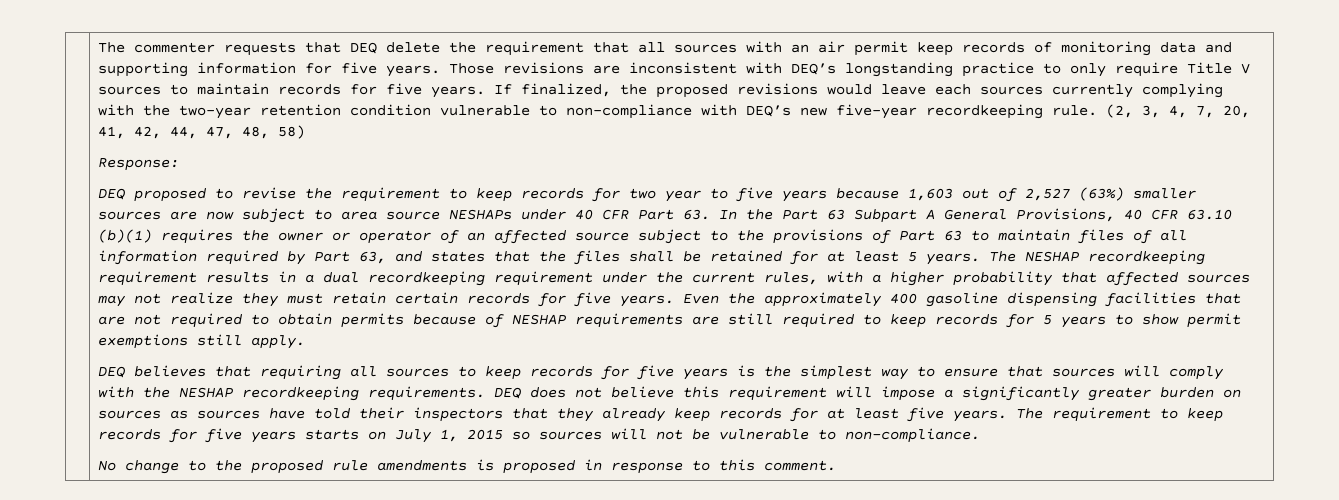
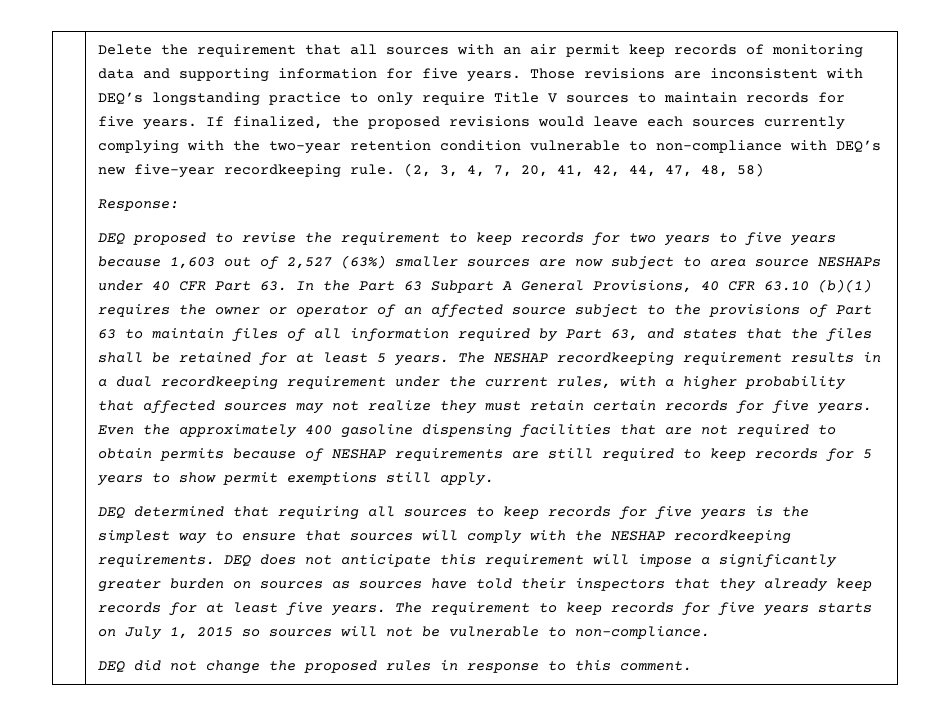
[97,42,440,56] | The commenter requests that DEQ delete -> [97,44,152,55] | Delete
[664,190,701,202] year -> [663,235,710,246] years
[133,365,206,377] believes -> [133,506,224,517] determined
[610,386,674,398] believe -> [340,554,431,567] anticipate
[97,459,576,474] No change to the proposed rule amendments is proposed -> [97,660,431,674] DEQ did not change the proposed rules

